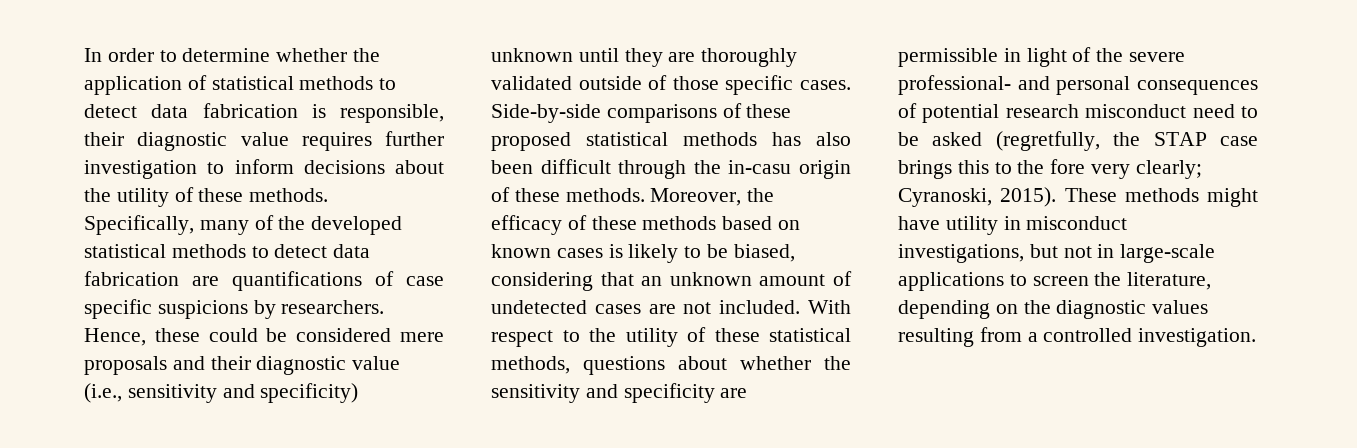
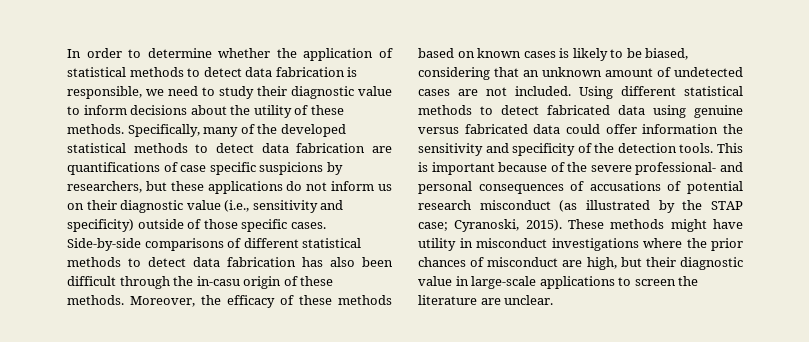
[84,131,444,151] [84,160,197,179] their diagnostic value requires further investigation -> [146,86,392,99] we need to study their diagnostic value
[281,300,385,314] [84,328,445,346] [84,356,205,375] researchers. Hence, these could be considered mere proposals and -> [67,181,392,194] [67,203,84,210] researchers, but these applications do not inform us on
[491,48,798,67] [491,76,572,90] unknown until they are thoroughly validated -> (134, 225) none
[746,104,792,118] [491,132,757,151] these proposed statistical methods -> [243,238,362,248] [67,257,296,267] different statistical methods to detect data fabrication
[808,300,851,314] [491,327,851,347] [491,356,851,375] [491,383,748,403] [898,48,1067,67] With respect to the utility of these statistical methods, questions about whether the sensitivity and specificity are permissible in light -> [579,86,743,99] [418,105,743,118] [418,124,743,134] [418,143,743,156] [418,162,548,175] Using different statistical methods to detect fabricated data using genuine versus fabricated data could offer information the sensitivity and specificity of the detection tools. This is important because
(917, 110) none -> [589,181,682,191] accusations of
[1192,104,1258,118] [898,131,1258,151] [898,159,1202,179] need to be asked (regretfully, the STAP case brings this to the fore very clearly; -> [559,200,743,213] [418,222,448,231] (as illustrated by the STAP case;
[898,244,1092,263] investigations, but not -> [551,238,743,251] [418,257,743,270] [418,276,452,286] investigations where the prior chances of misconduct are high, but their diagnostic value
[1127,272,1212,290] [898,300,1209,319] [898,327,1257,347] literature, depending on the diagnostic values resulting from a controlled investigation. -> [418,295,554,305] literature are unclear.

